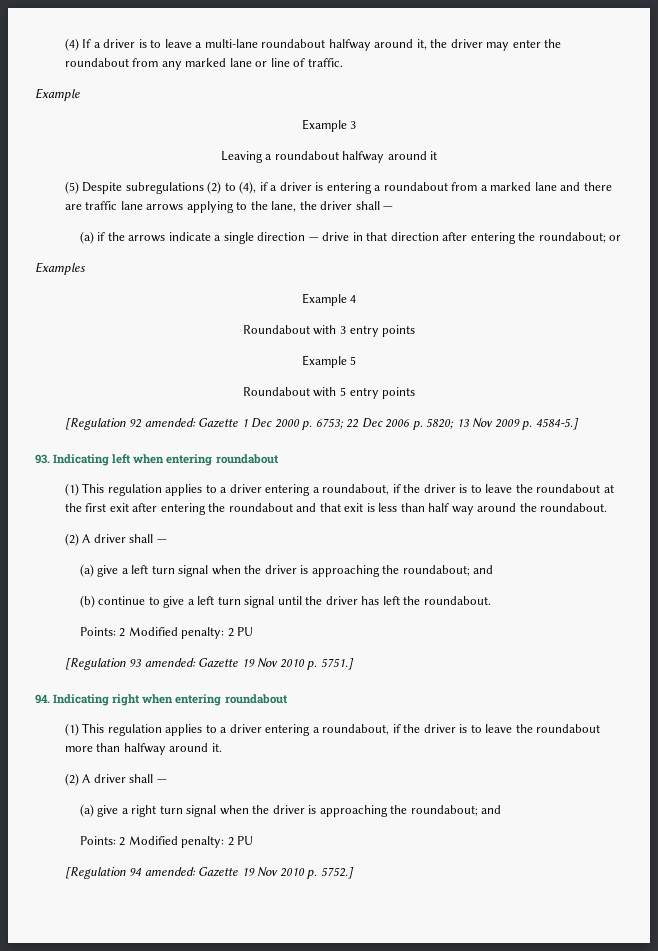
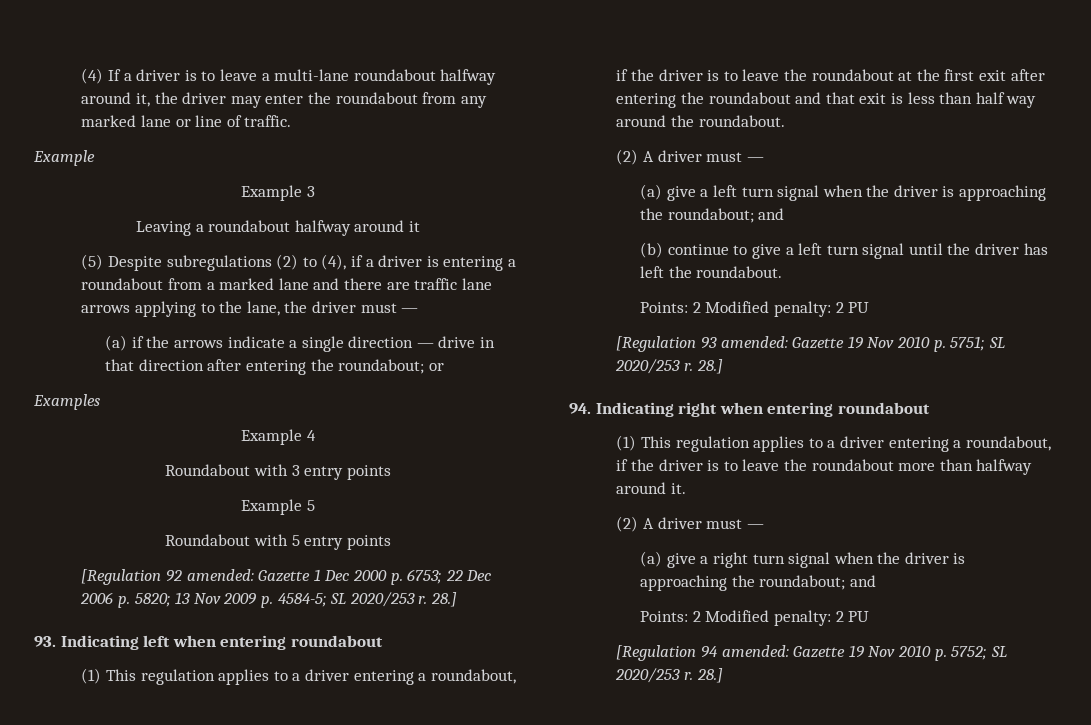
[355,201,380,210] shall -> [360,303,397,313] must
[535,418,579,430] 4584-5.] -> [277,592,457,607] 4584-5; SL 2020/253 r. 28.]
[129,534,154,543] shall -> [706,152,743,162] must
[320,658,354,670] 5751.] -> [950,336,1005,351] [615,359,723,374] 5751; SL 2020/253 r. 28.]
[129,774,154,783] shall -> [706,519,743,529] must
[320,867,354,879] 5752.] -> [951,646,1007,660] [615,668,723,683] 5752; SL 2020/253 r. 28.]

